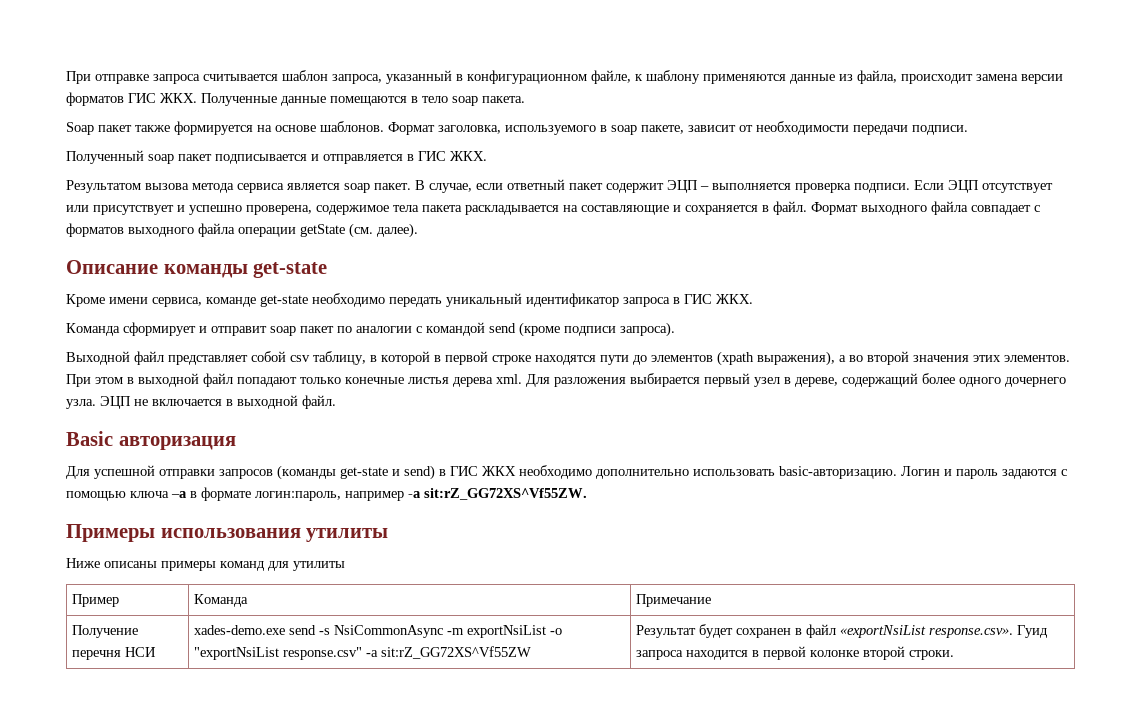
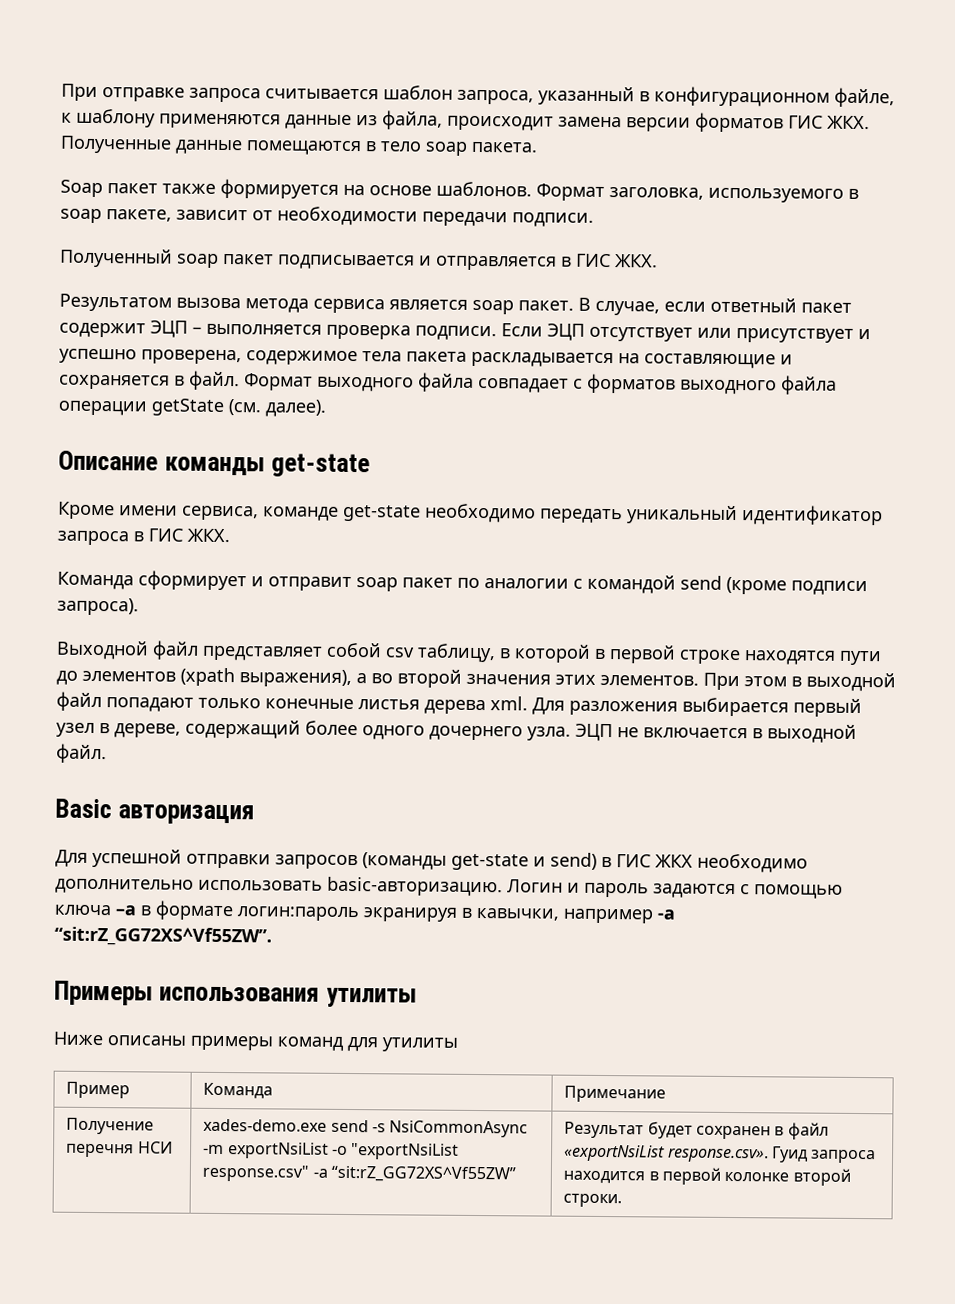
[255,491,341,501] логин:пароль, -> [237,906,559,922] логин:пароль экранируя в кавычки,
[424,488,587,500] sit:rZ_GG72XS^Vf55ZW. -> [54,926,272,947] “sit:rZ_GG72XS^Vf55ZW”.
[380,646,531,659] sit:rZ_GG72XS^Vf55ZW -> [330,1165,516,1183] “sit:rZ_GG72XS^Vf55ZW”

